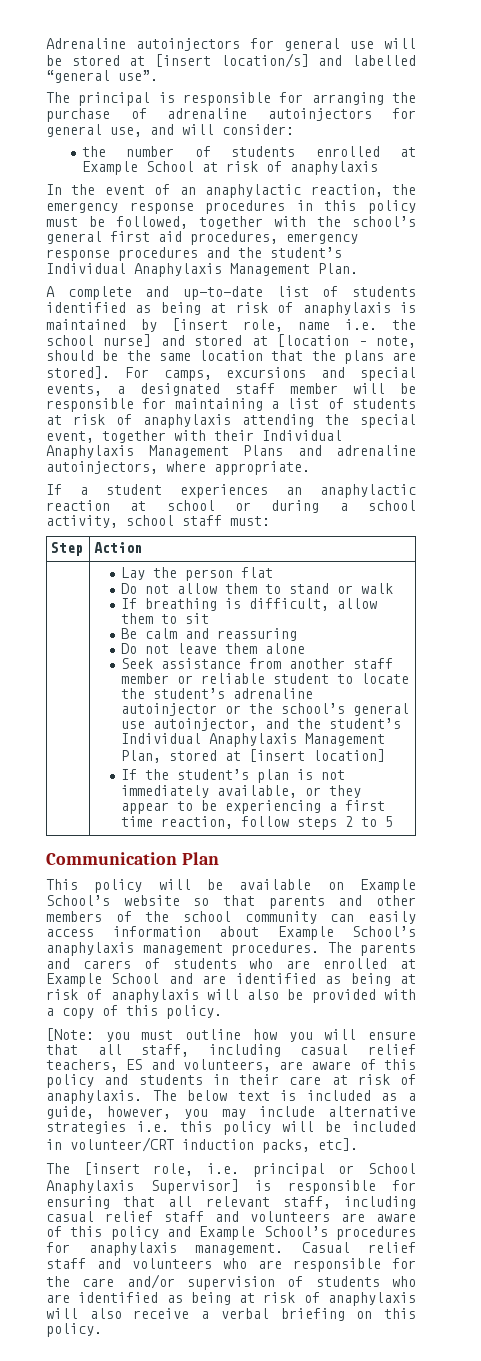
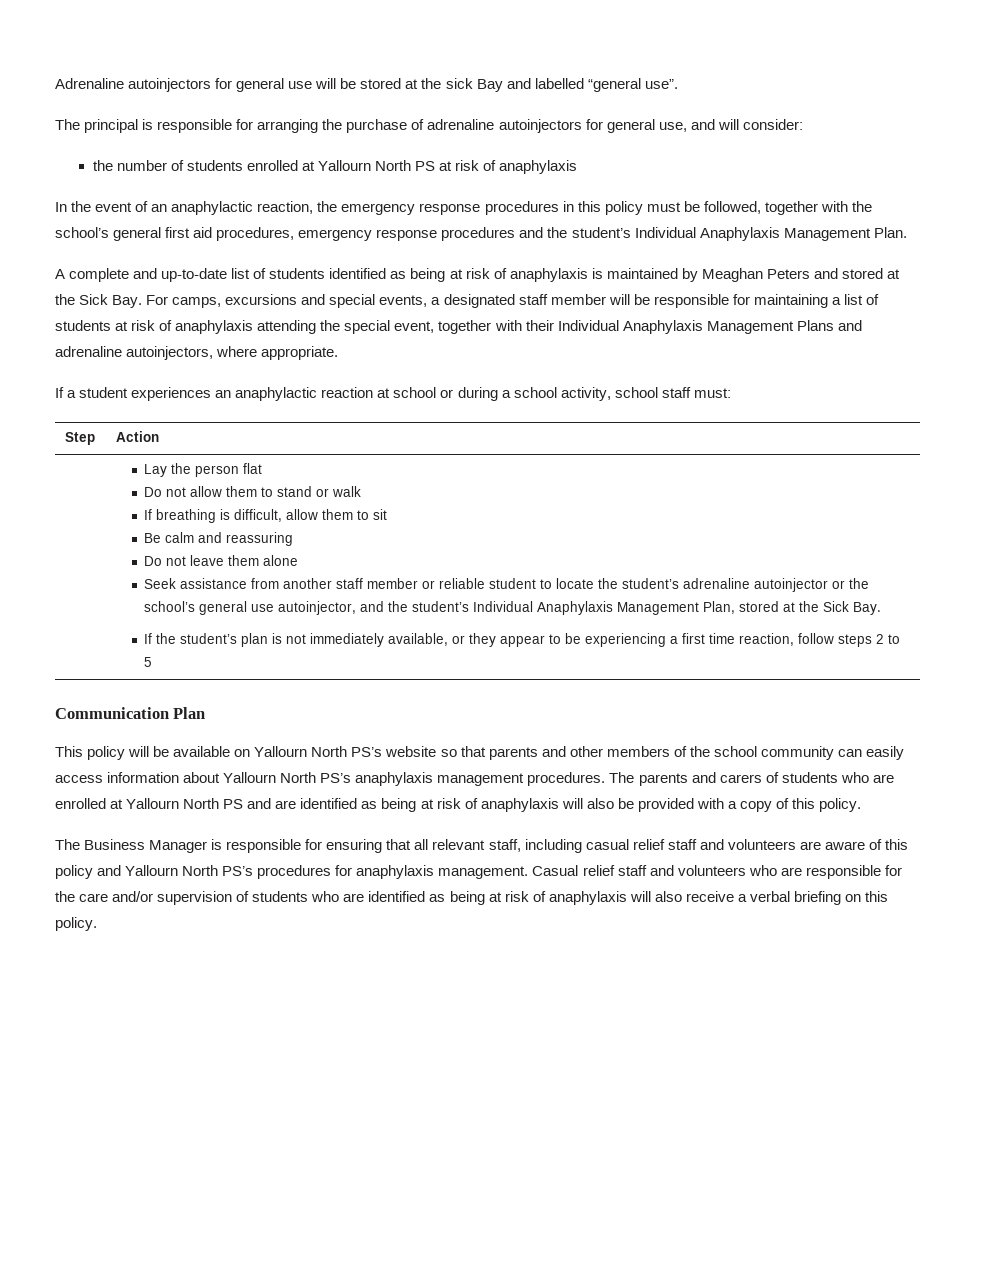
[155,53,309,68] [insert location/s] -> [421,78,503,92] the sick Bay
[81,161,194,175] Example School -> [317,160,436,171] Yallourn North PS
[172,318,416,332] [46,334,416,348] [46,350,416,364] [46,366,110,379] [insert role, name i.e. the school nurse] and stored at [location – note, should be the same location that the plans are stored]. -> [701,268,901,282] [55,294,143,308] Meaghan Peters and stored at the Sick Bay.
[248,749,385,762] [insert location] -> [798,601,881,615] the Sick Bay.
[360,879,416,893] [46,895,110,906] Example School’s -> [254,746,383,757] Yallourn North PS’s
[277,926,416,940] Example School’s -> [223,772,352,783] Yallourn North PS’s
[46,973,160,987] Example School -> [126,798,244,809] Yallourn North PS
[46,1028,417,1042] [46,1044,416,1057] [46,1059,416,1072] [46,1074,416,1088] [46,1090,416,1104] [46,1106,416,1119] [46,1121,416,1135] [46,1137,358,1153] [46,1162,416,1177] [46,1179,239,1194] [Note: you must outline how you will ensure that all staff, including casual relief teachers, ES and volunteers, are aware of this policy and students in their care at risk of anaphylaxis. The below text is included as a guide, however, you may include alternative strategies i.e. this policy will be included in volunteer/CRT induction packs, etc]. // The [insert role, i.e. principal or School Anaphylaxis Supervisor] -> [55,839,208,853] The Business Manager
[199,1226,328,1240] Example School’s -> [125,865,254,876] Yallourn North PS’s

